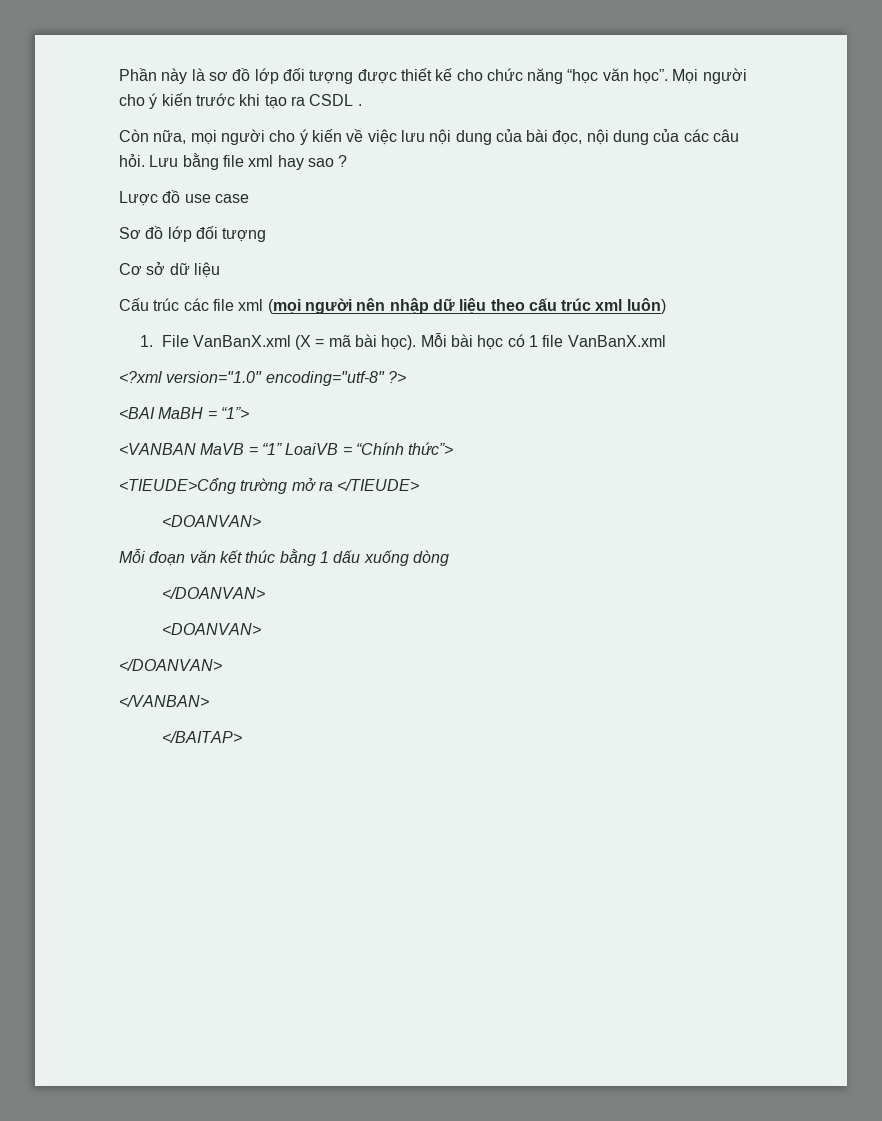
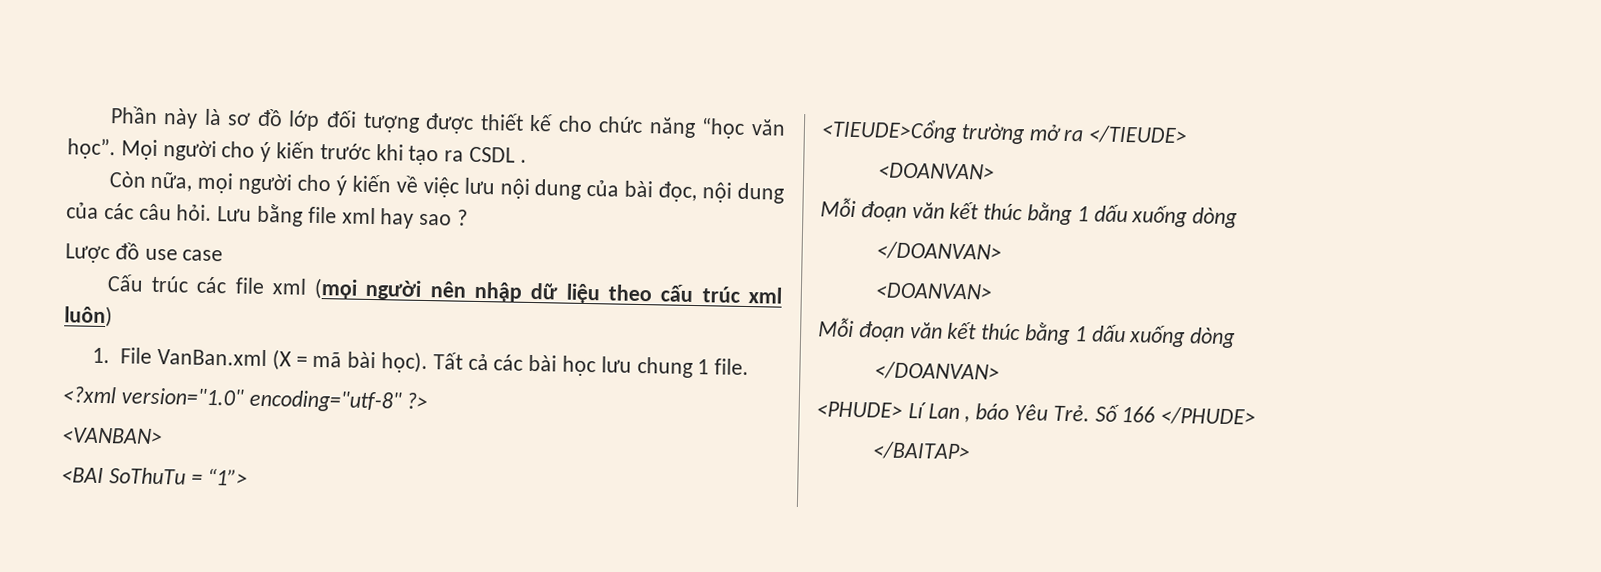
[119,226,267,242] [119,262,220,278] // Sơ đồ lớp đối tượng // Cơ sở dữ liệu -> (224, 255) none
[192,335,291,347] VanBanX.xml -> [156,347,267,367] VanBan.xml
[420,333,666,350] Mỗi bài học có 1 file VanBanX.xml -> [432,352,750,378] Tất cả các bài học lưu chung 1 file.
(406, 377) none -> [61,427,163,445] // <VANBAN>
[158,407,204,419] MaBH -> [108,467,186,485] SoThuTu
[119,442,454,455] // <VANBAN MaVB = “1” LoaiVB = “Chính thức”> -> (249, 476) none
[119,659,222,671] [119,695,209,707] </DOANVAN> // </VANBAN> -> [818,317,1237,349] [874,361,1001,381] [816,401,1257,426] Mỗi đoạn văn kết thúc bằng 1 dấu xuống dòng // </DOANVAN> // <PHUDE> Lí Lan , báo Yêu Trẻ. Số 166 </PHUDE>

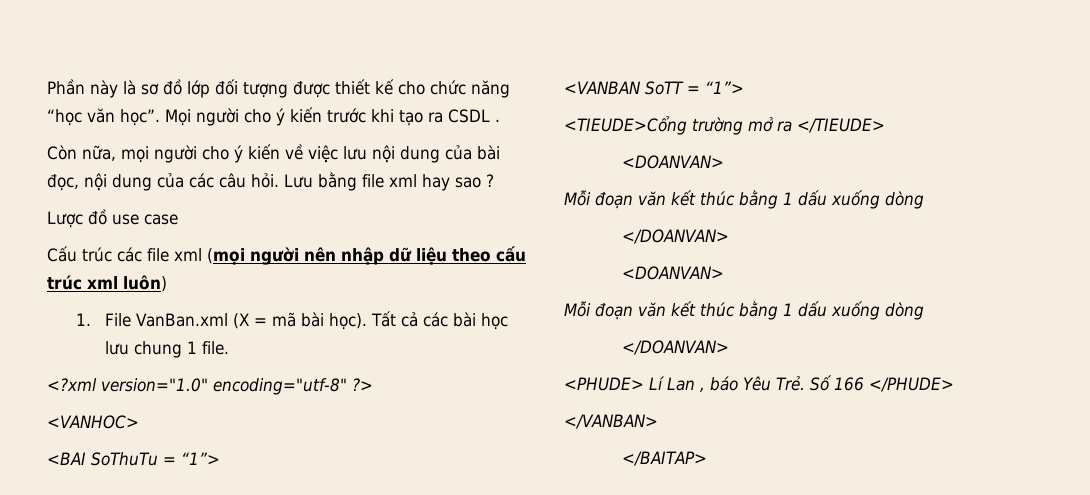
[61,427,163,445] <VANBAN> -> [47,415,139,429] <VANHOC>
(249, 476) none -> [564,81,744,95] // <VANBAN SoTT = “1”>
(1257, 416) none -> [564,414,658,429] // </VANBAN>

